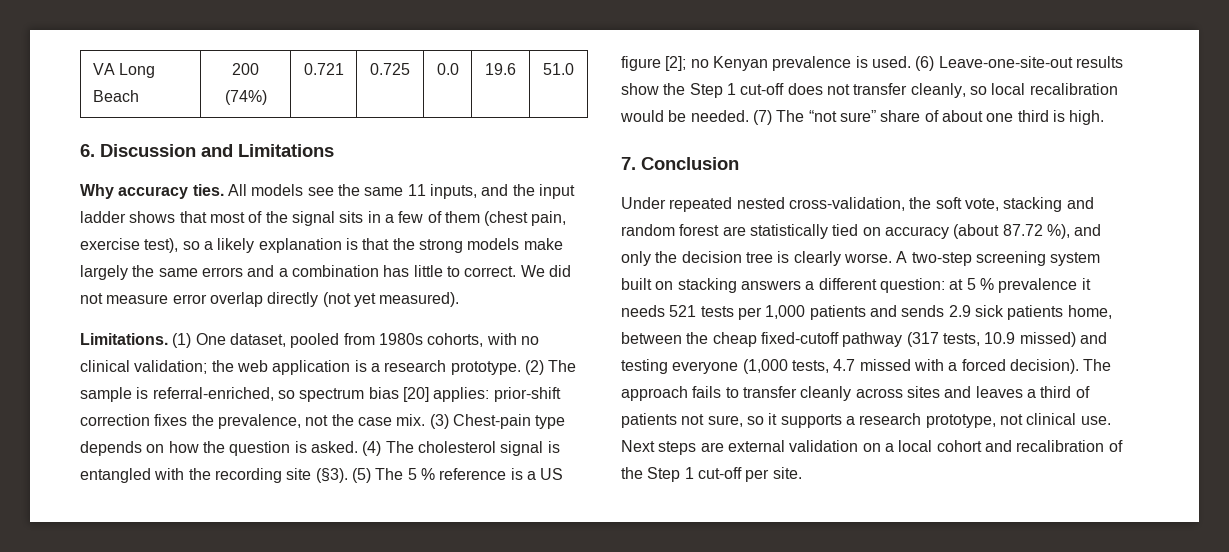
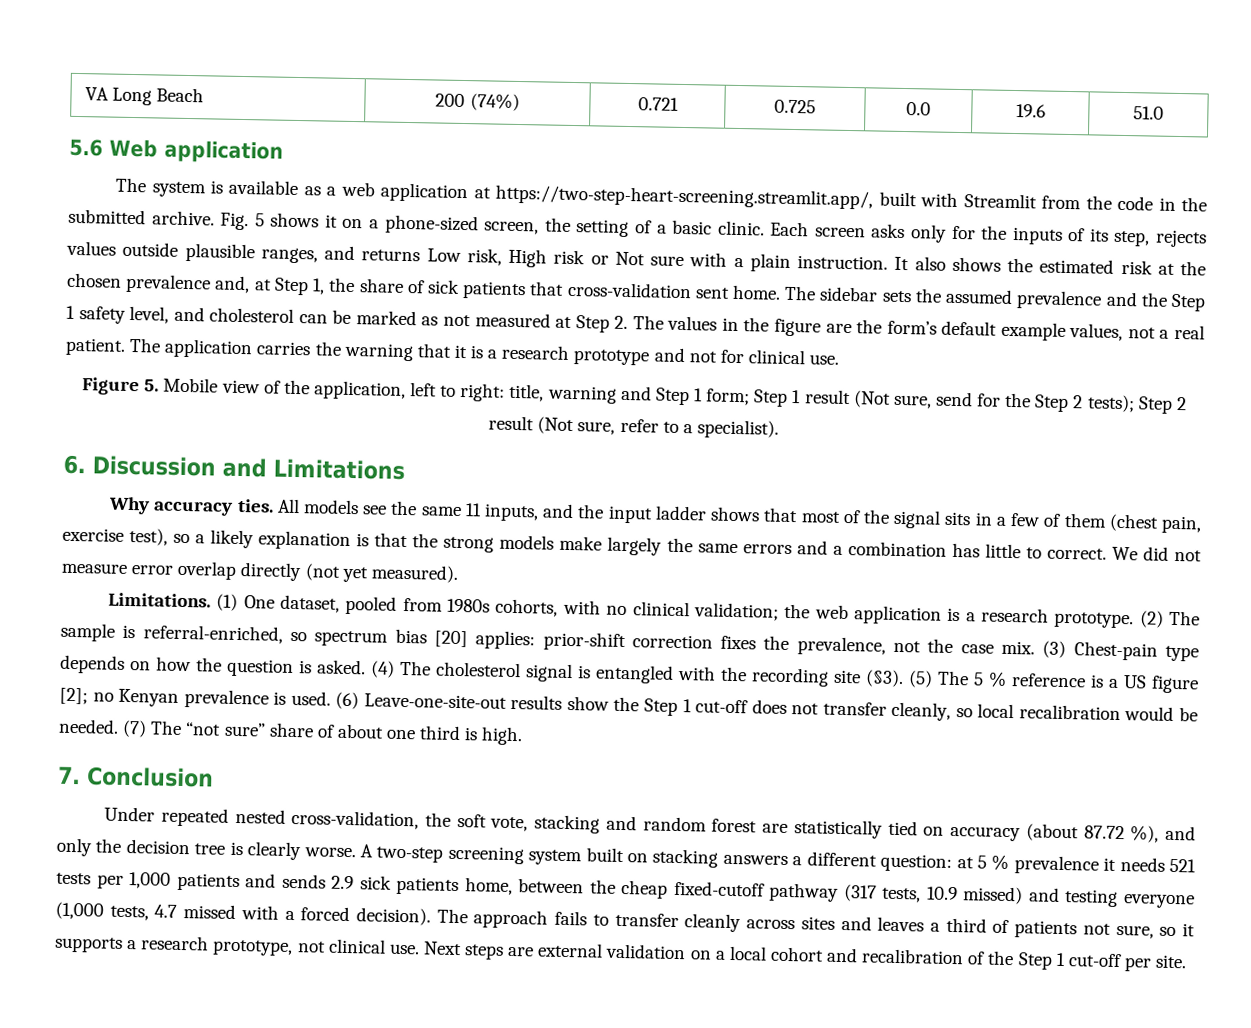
(574, 69) none -> [69,138,283,164] [115,177,1208,212] [68,208,1208,248] [66,240,1206,276] [67,272,1206,312] [66,305,1205,342] [65,337,840,366] [82,377,1187,414] [488,415,779,439] // 5.6 Web application // The system is available as a web application at https://two-step-heart-screening.streamlit.app/, built with Streamlit from the code in the submitted archive. Fig. 5 shows it on a phone-sized screen, the setting of a basic clinic. Each screen asks only for the inputs of its step, rejects values outside plausible ranges, and returns Low risk, High risk or Not sure with a plain instruction. It also shows the estimated risk at the chosen prevalence and, at Step 1, the share of sick patients that cross-validation sent home. The sidebar sets the assumed prevalence and the Step 1 safety level, and cholesterol can be marked as not measured at Step 2. The values in the figure are the form’s default example values, not a real patient. The application carries the warning that it is a research prototype and not for clinical use. // Figure 5. Mobile view of the application, left to right: title, warning and Step 1 form; Step 1 result (Not sure, send for the Step 2 tests); Step 2 result (Not sure, refer to a specialist).

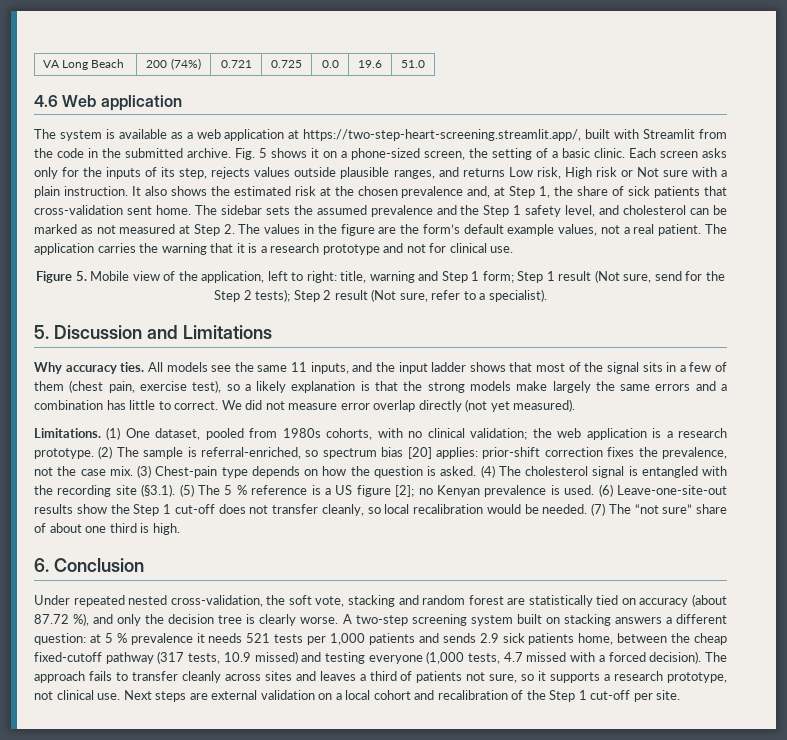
[69,138,103,157] 5.6 -> [34,95,58,107] 4.6
[63,454,86,475] 6. -> [34,325,49,339] 5.
[865,669,904,688] (§3). -> [141,484,176,497] (§3.1).
[58,766,81,785] 7. -> [34,558,49,572] 6.

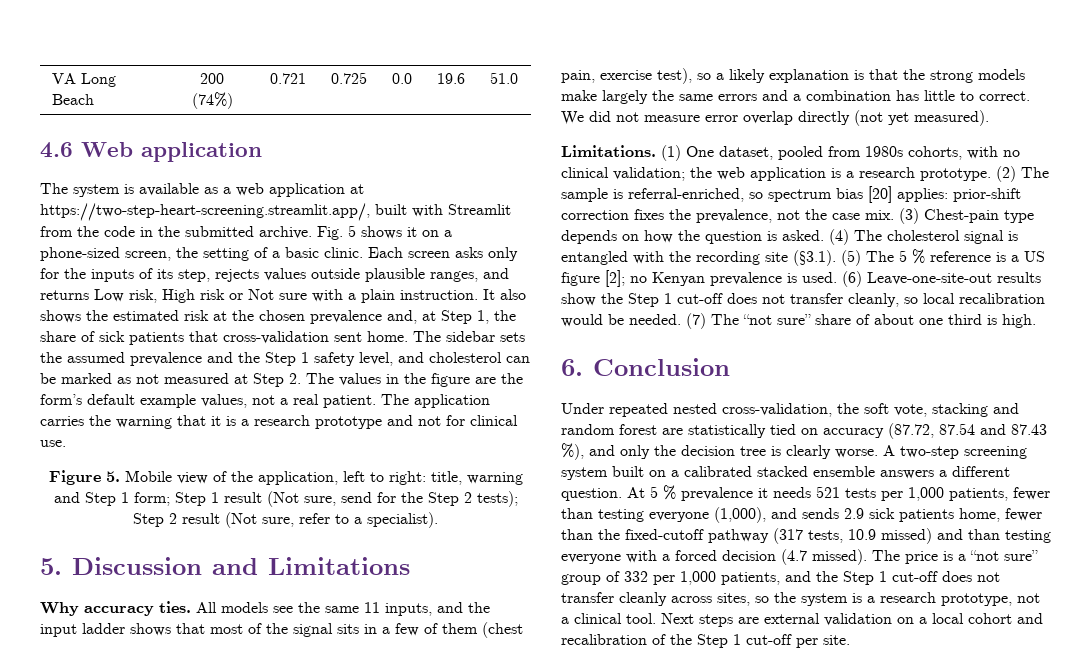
[692,594,727,607] [34,614,69,624] (about 87.72 -> [888,423,1047,439] (87.72, 87.54 and 87.43
[563,614,611,626] stacking -> [671,466,875,477] a calibrated stacked ensemble
[34,633,101,645] question: at -> [561,487,645,501] question. At
[368,633,415,645] patients -> [949,487,1050,501] [561,507,766,523] patients, fewer than testing everyone (1,000),
[617,633,727,645] between the cheap -> [1005,508,1042,521] [561,529,620,540] fewer than the
[324,651,728,664] [34,671,601,683] testing everyone (1,000 tests, 4.7 missed with a forced decision). The approach fails to transfer cleanly across sites and leaves a third of patients not sure, so it supports -> [968,529,1051,543] [561,549,1038,565] [561,571,1000,585] [561,592,862,606] than testing everyone with a forced decision (4.7 missed). The price is a “not sure” group of 332 per 1,000 patients, and the Step 1 cut-off does not transfer cleanly across sites, so the system is
[56,690,121,700] clinical use. -> [561,613,656,624] a clinical tool.

